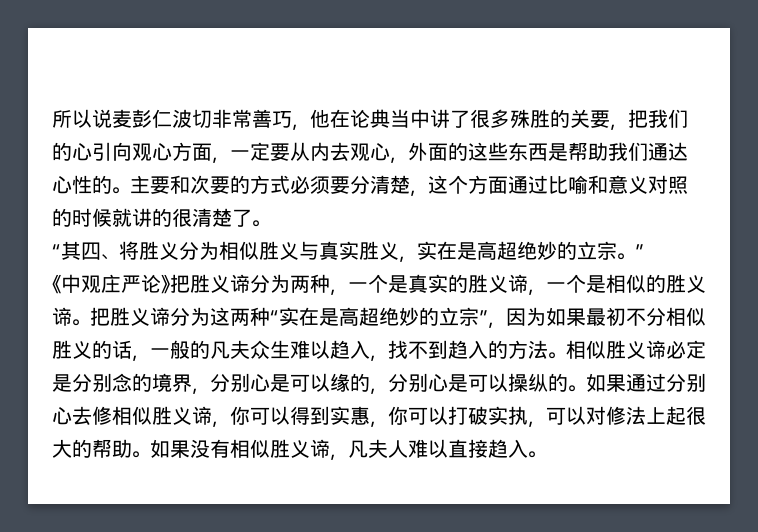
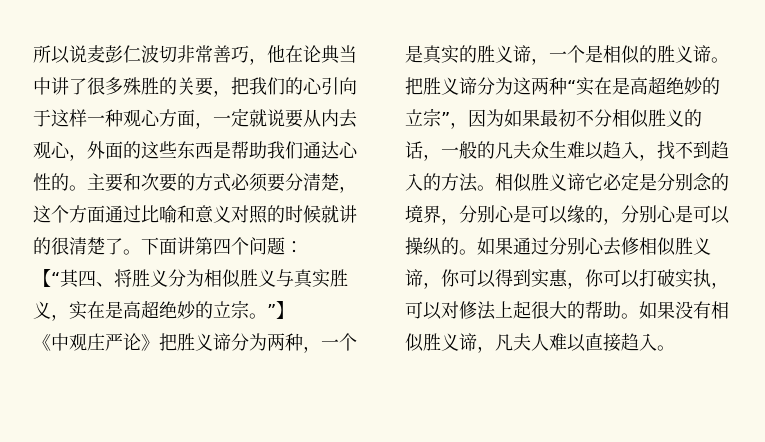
(132, 151) none -> [33,109,123,127] 于这样一种
(270, 151) none -> [249,109,285,127] 就说
(270, 223) // -> [141,237,303,255] [33,269,51,287] 下面讲第四个问题： // 【
(644, 251) none -> [276,301,294,319] 】
(666, 349) none -> [585,173,603,191] 它

